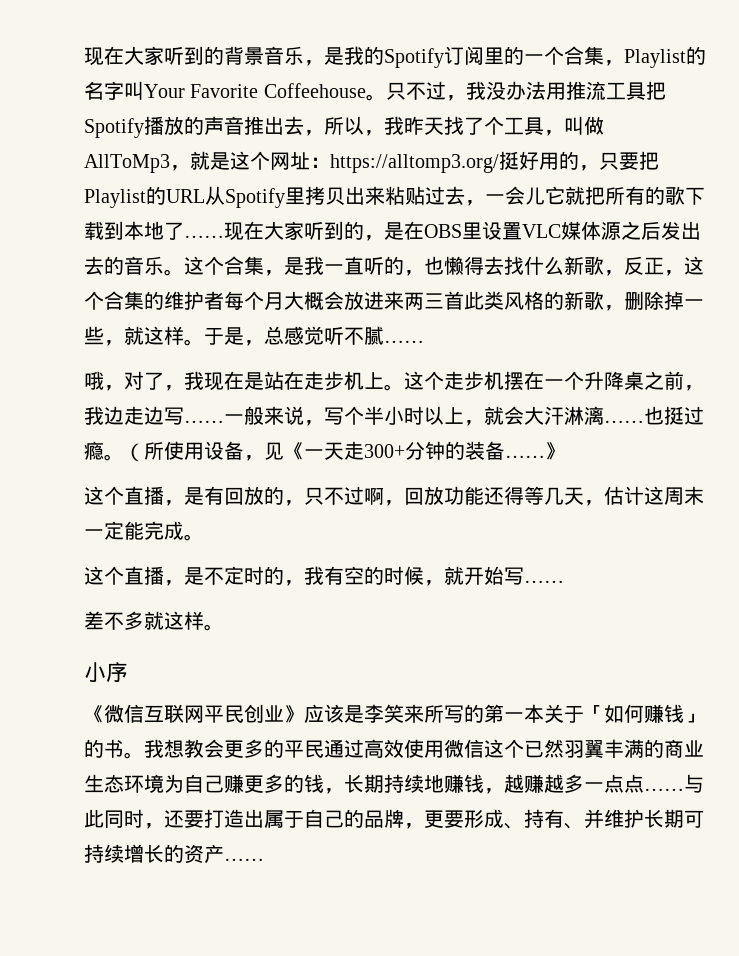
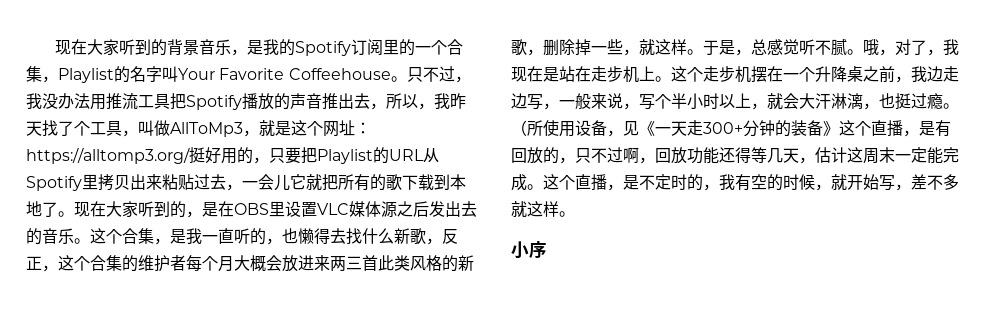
[184,235,224,238] …… -> [58,211,74,217] 。
[384,340,424,343] …… // -> [847,49,863,55] 。
[184,420,224,423] …… -> [543,103,559,110] ，
[604,420,644,423] …… -> [863,103,879,110] ，
[505,442,565,460] ……》 // -> [823,121,839,136] 》
(204, 537) // -> (543, 187) none
[524,580,564,583] …… // -> [895,184,911,191] ，
[84,704,704,723] [84,739,704,759] [84,774,704,794] [84,809,704,829] [84,844,264,864] // 《微信互联网平民创业》应该是李笑来所写的第一本关于「如何赚钱」的书。我想教会更多的平民通过高效使用微信这个已然羽翼丰满的商业生态环境为自己赚更多的钱，长期持续地赚钱，越赚越多一点点……与此同时，还要打造出属于自己的品牌，更要形成、持有、并维护长期可持续增长的资产…… -> (547, 249) none

